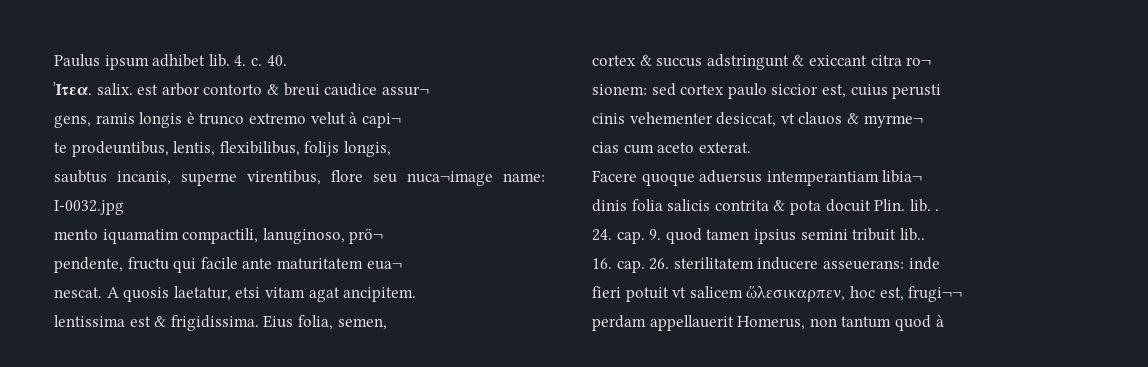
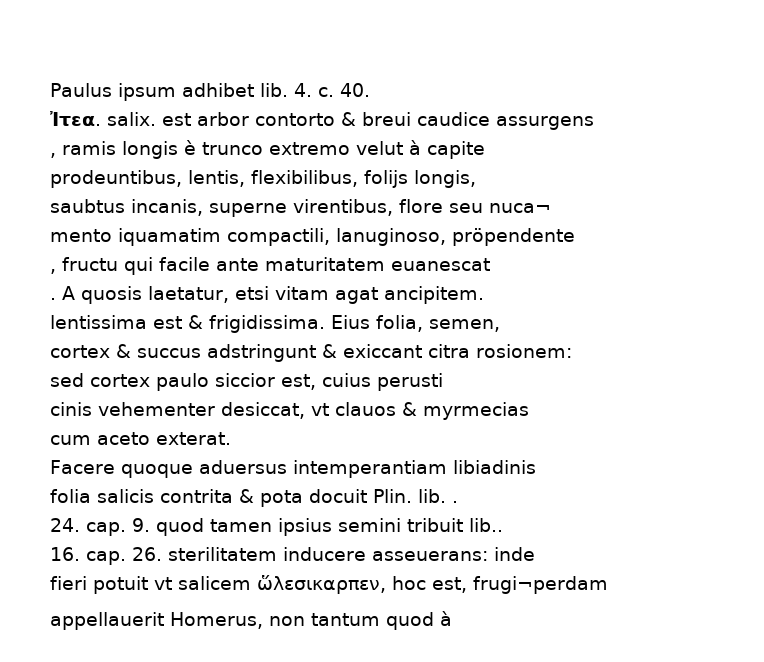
[381,86,429,96] [54,115,91,128] assur¬ // gens, -> [496,116,594,130] [50,153,56,158] assurgens // ,
[361,113,401,128] [54,142,67,153] capi¬ // te -> [427,141,485,159] capite //
[407,171,545,186] [54,200,124,215] nuca¬image name: Ι-0032.jpg -> [489,203,551,213] nuca¬
[349,229,384,244] [54,257,123,273] prö¬ // pendente, -> [452,228,575,246] [50,269,56,274] pröpendente // ,
[366,261,402,270] [54,287,102,298] eua¬ // nescat. -> [391,258,490,271] [50,298,56,300] euanescat // .
[906,57,932,66] [592,84,647,95] ro¬ // sionem: -> [476,344,572,358] rosionem: //
[863,115,923,128] [592,142,619,153] myrme¬ // cias -> [423,402,529,420] myrmecias //
[882,170,923,183] [592,199,627,212] libia¬ // dinis -> [452,460,536,474] libiadinis //
[908,286,963,302] [592,315,646,331] frugi¬¬ // perdam -> [473,576,608,594] frugi¬perdam //

